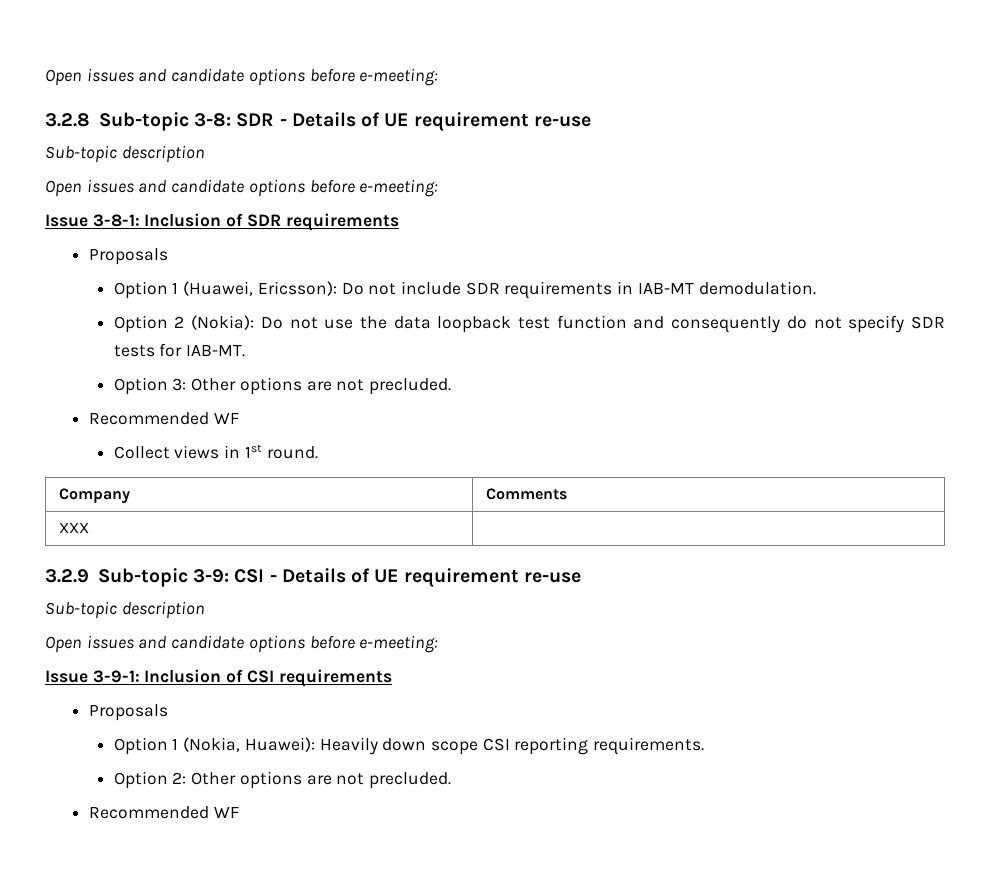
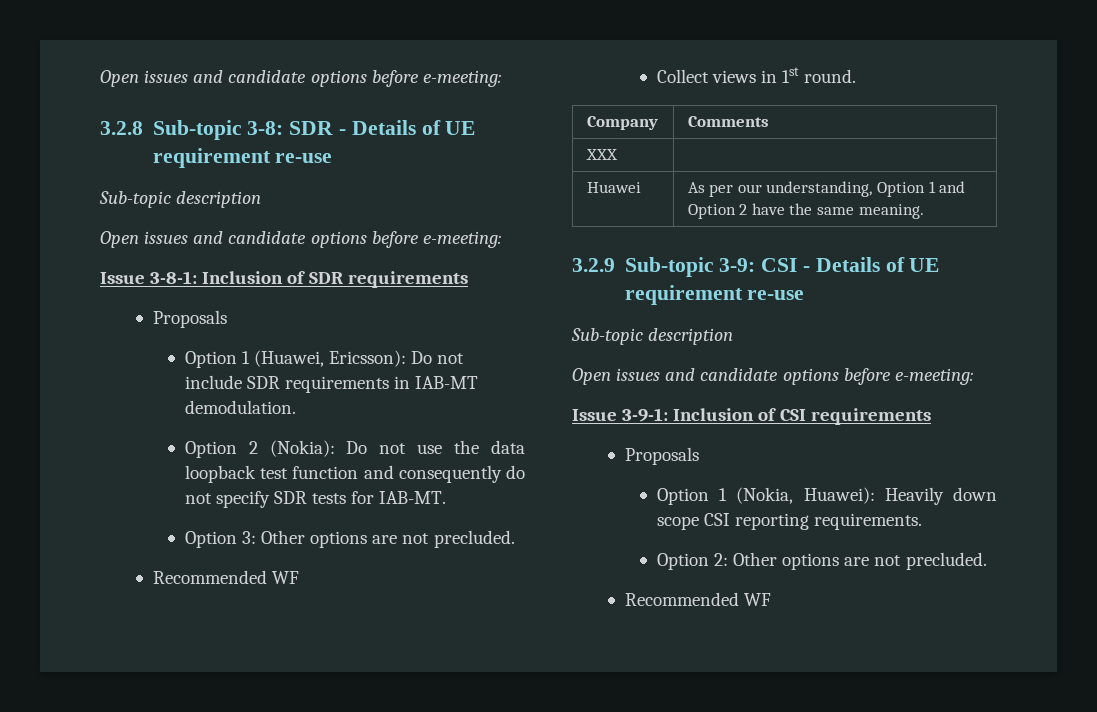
(89, 527) none -> [586,182,641,193] [687,181,966,197] [687,203,924,219] // Huawei | As per our understanding, Option 1 and Option 2 have the same meaning.

